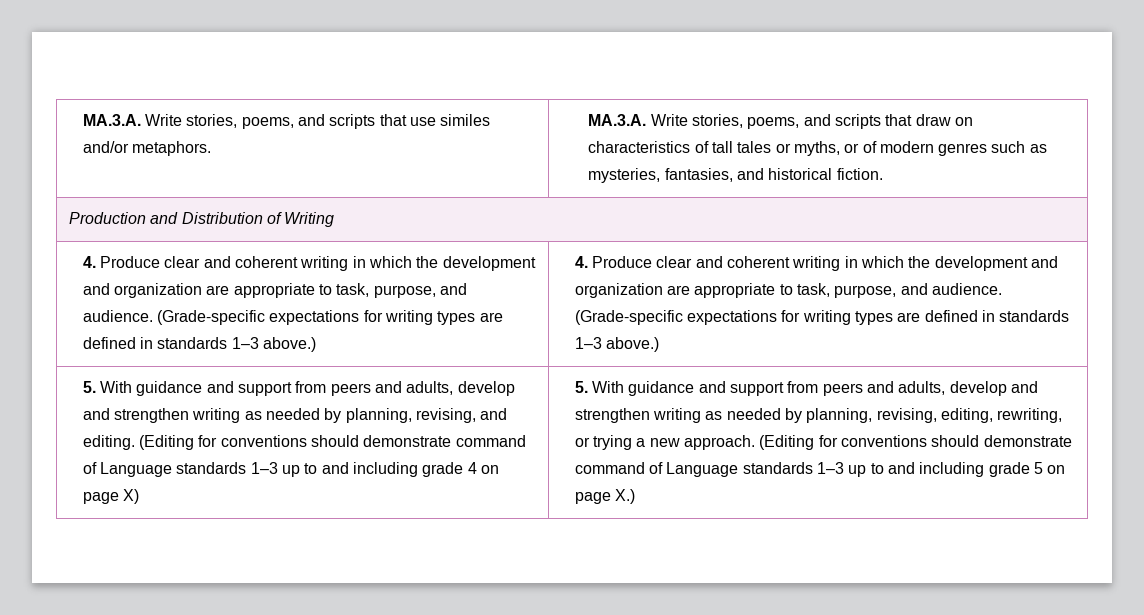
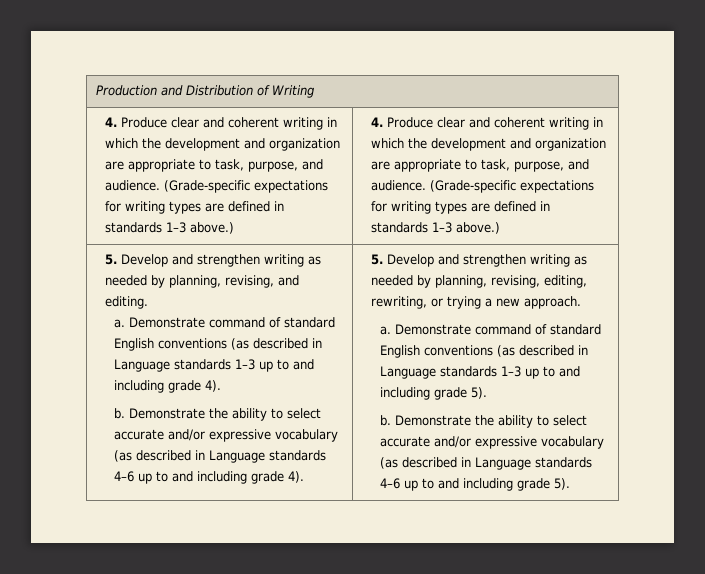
[82,114,491,129] [82,141,211,156] [588,114,973,129] [588,141,1047,156] [588,168,883,183] MA.3.A. Write stories, poems, and scripts that use similes and/or metaphors. | MA.3.A. Write stories, poems, and scripts that draw on characteristics of tall tales or myths, or of modern genres such as mysteries, fantasies, and historical fiction. // -> (95, 90) none
[99,381,515,396] With guidance and support from peers and adults, develop -> [121,254,169,267] Develop
[138,435,526,450] [82,462,499,477] [82,489,139,504] [574,381,1007,396] (Editing for conventions should demonstrate command of Language standards 1–3 up to and including grade 4 on page X) | 5. With guidance and support from peers and adults, develop -> [114,317,336,328] [114,338,323,351] [114,359,315,372] [114,380,222,393] [114,408,322,421] [114,429,339,442] [114,450,327,463] [114,471,305,484] [371,254,435,267] // a. Demonstrate command of standard English conventions (as described in Language standards 1–3 up to and including grade 4). // b. Demonstrate the ability to select accurate and/or expressive vocabulary (as described in Language standards 4–6 up to and including grade 4). | 5. Develop
[759,435,1072,450] [574,462,1066,477] [574,489,635,504] (Editing for conventions should demonstrate command of Language standards 1–3 up to and including grade 5 on page X.) -> [380,324,602,335] [380,345,589,358] [380,366,581,379] [380,387,488,400] [380,415,588,428] [380,436,605,449] [380,457,593,470] [380,478,571,491] // a. Demonstrate command of standard English conventions (as described in Language standards 1–3 up to and including grade 5). // b. Demonstrate the ability to select accurate and/or expressive vocabulary (as described in Language standards 4–6 up to and including grade 5).

